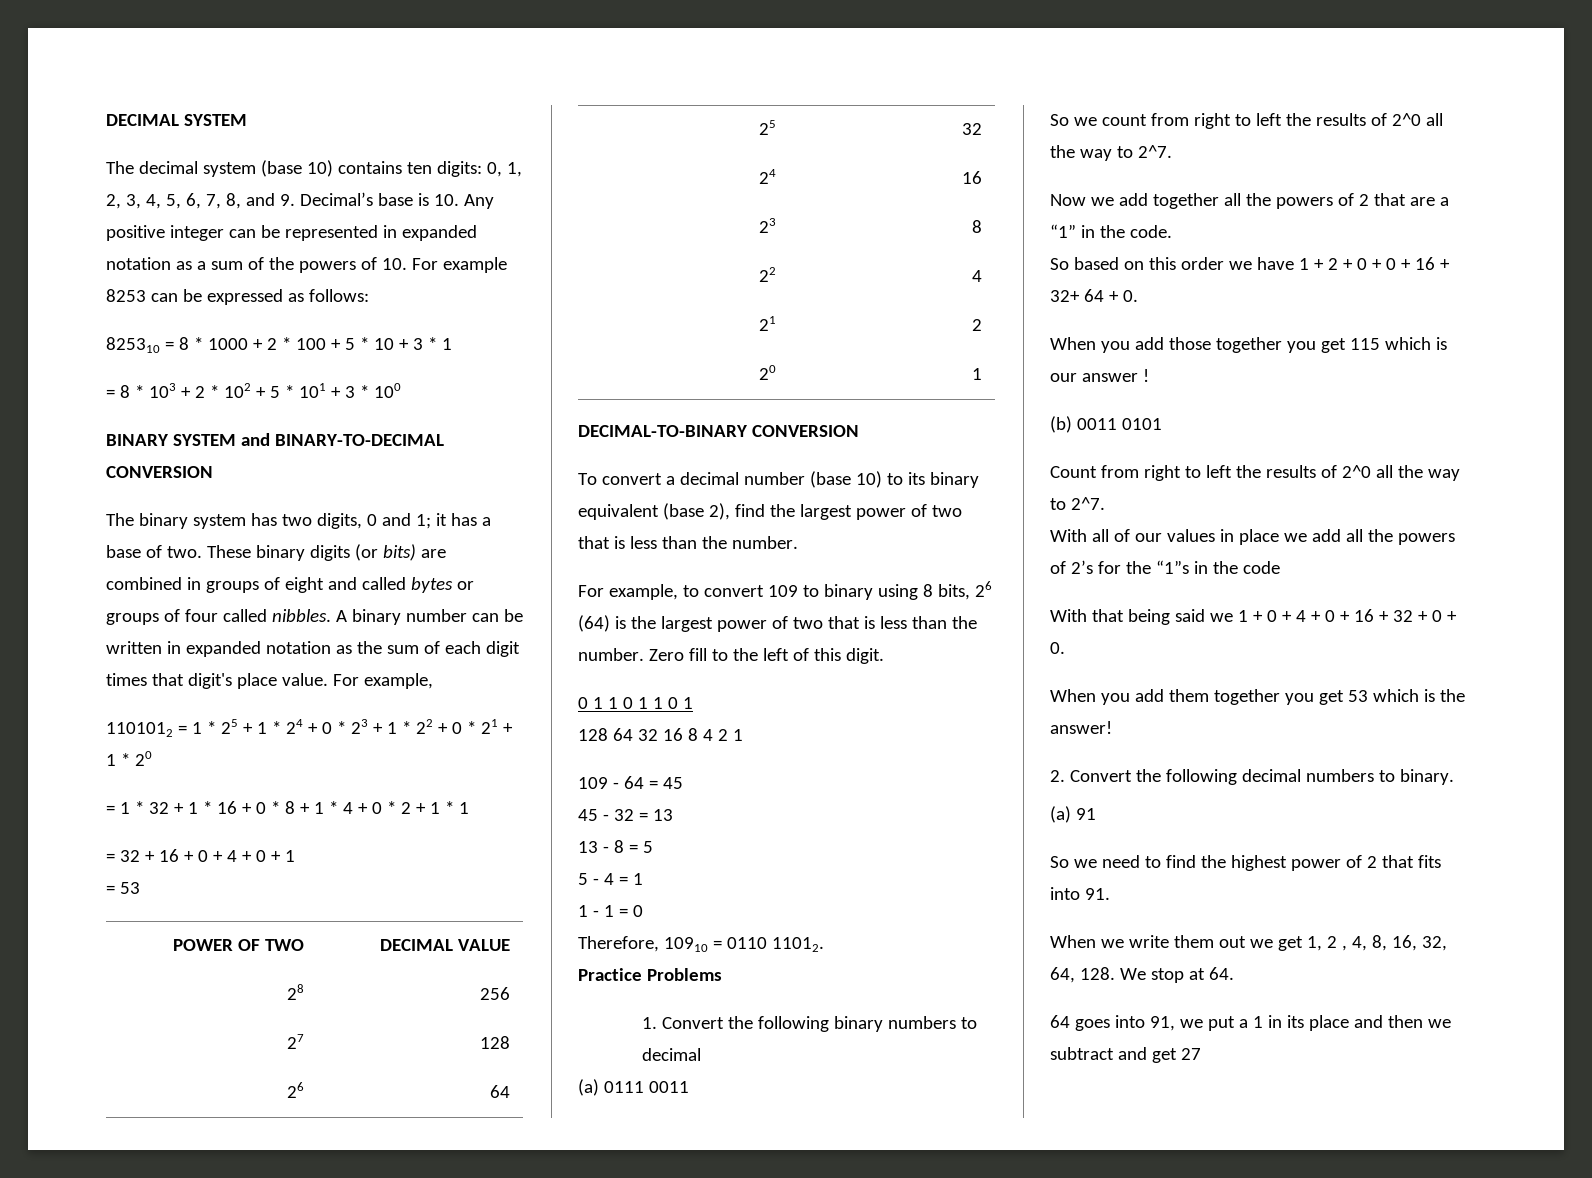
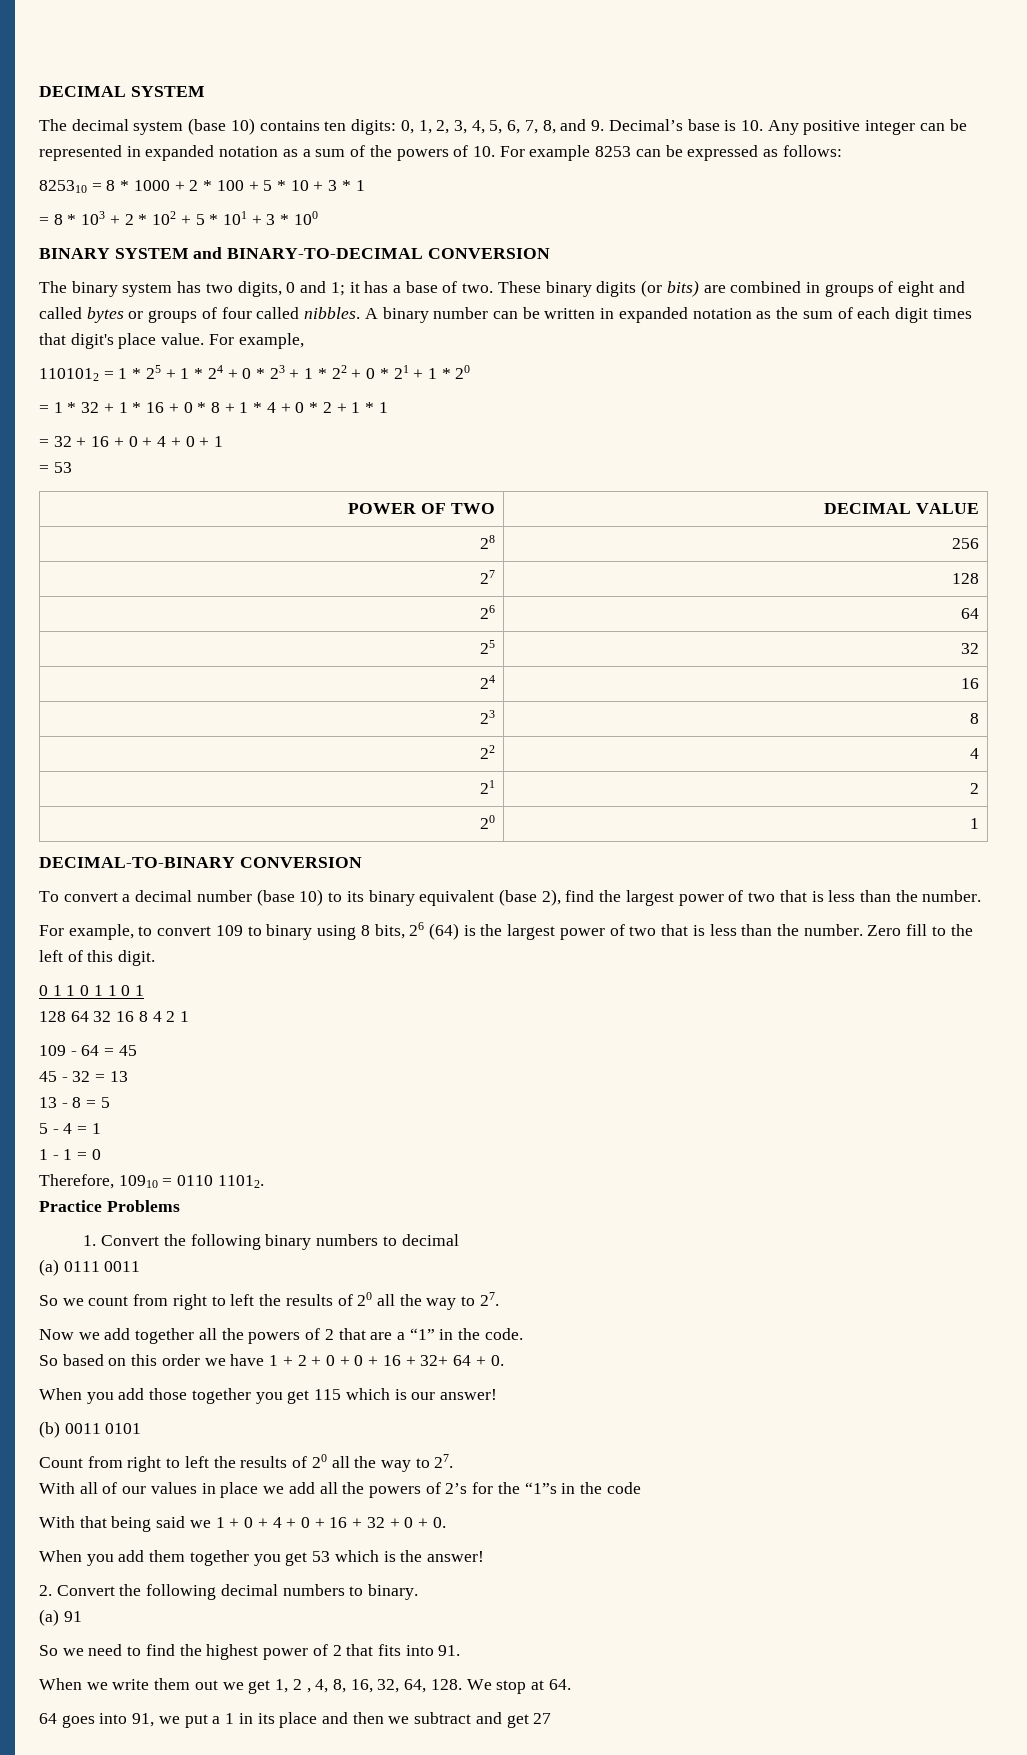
[1391,113,1443,126] [1050,145,1172,161] 2^0 all the way to 2^7. -> [357,1292,499,1310] 20 all the way to 27.
[1081,369,1149,382] answer ! -> [439,1389,497,1400] answer!
[1341,465,1460,481] [1050,497,1105,510] 2^0 all the way to 2^7. -> [311,1454,454,1472] 20 all the way to 27.

